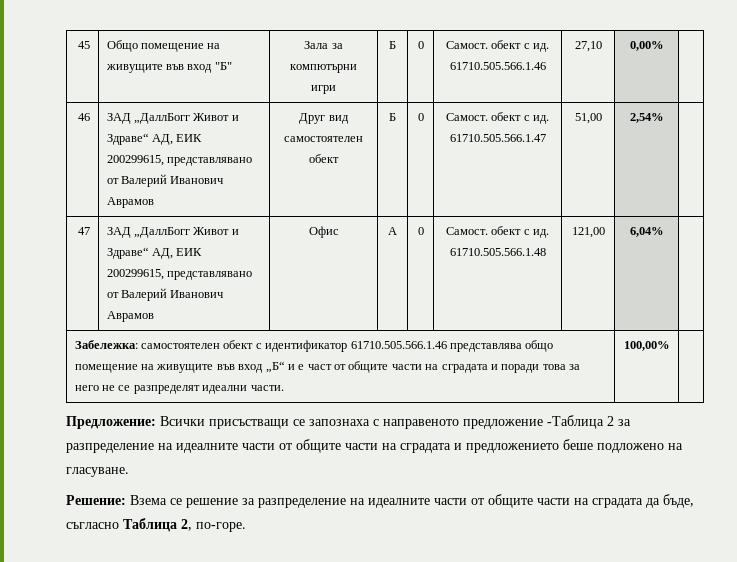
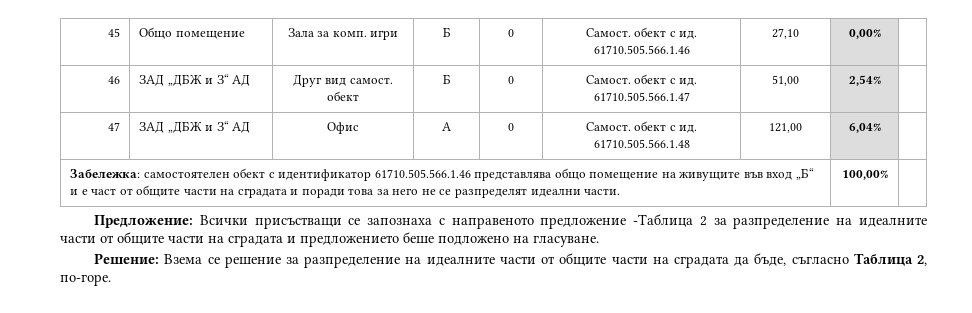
[207,43,221,49] [105,62,232,73] на живущите във вход "Б" -> (245, 35) none
[290,64,357,73] компютърни -> [332,31,367,37] комп.
[134,113,239,124] [106,133,203,145] [106,155,253,166] [106,174,224,187] [106,197,154,208] „ДаллБогг Живот и Здраве“ АД, ЕИК 200299615, представлявано от Валерий Иванович Аврамов -> [167,74,251,86] „ДБЖ и З“ АД
[284,136,363,142] самостоятелен -> [349,77,393,84] самост.
[134,227,239,238] [106,247,203,259] [106,269,253,280] [106,288,224,301] [106,311,154,322] „ДаллБогг Живот и Здраве“ АД, ЕИК 200299615, представлявано от Валерий Иванович Аврамов -> [167,121,251,133] „ДБЖ и З“ АД

